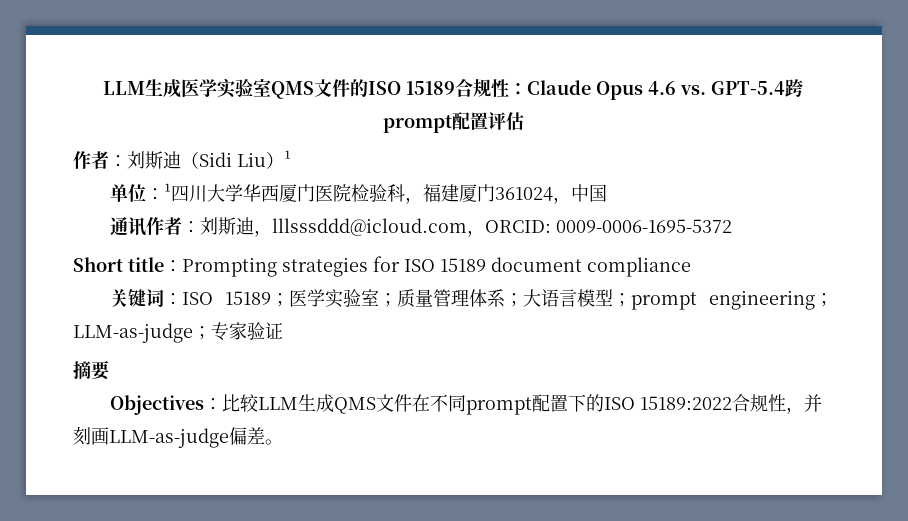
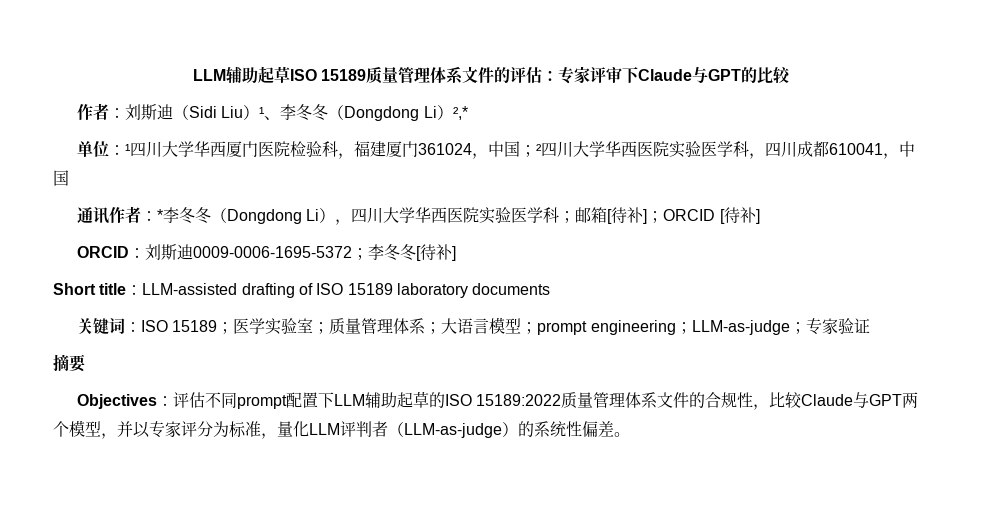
[103,79,803,100] [382,112,524,133] LLM生成医学实验室QMS文件的ISO 15189合规性：Claude Opus 4.6 vs. GPT-5.4跨prompt配置评估 -> [192,66,792,84] LLM辅助起草ISO 15189质量管理体系文件的评估：专家评审下Claude与GPT的比较
(291, 158) none -> [264,104,468,121] 、李冬冬（Dongdong Li）²,*
[110,217,733,237] [73,256,691,277] // 通讯作者：刘斯迪，lllsssddd@icloud.com，ORCID: 0009-0006-1695-5372 // Short title：Prompting strategies for ISO 15189 document compliance -> [519,141,915,159] [53,170,69,186] [76,206,760,225] [76,244,456,261] [53,283,551,298] ；²四川大学华西医院实验医学科，四川成都610041，中国 // 通讯作者：*李冬冬（Dongdong Li），四川大学华西医院实验医学科；邮箱[待补]；ORCID [待补] // ORCID：刘斯迪0009-0006-1695-5372；李冬冬[待补] // Short title：LLM-assisted drafting of ISO 15189 laboratory documents
[222,394,823,415] [73,426,229,448] 比较LLM生成QMS文件在不同prompt配置下的ISO 15189:2022合规性，并刻画LLM-as-judge -> [172,391,919,410] [53,420,582,439] 评估不同prompt配置下LLM辅助起草的ISO 15189:2022质量管理体系文件的合规性，比较Claude与GPT两个模型，并以专家评分为标准，量化LLM评判者（LLM-as-judge）的系统性

